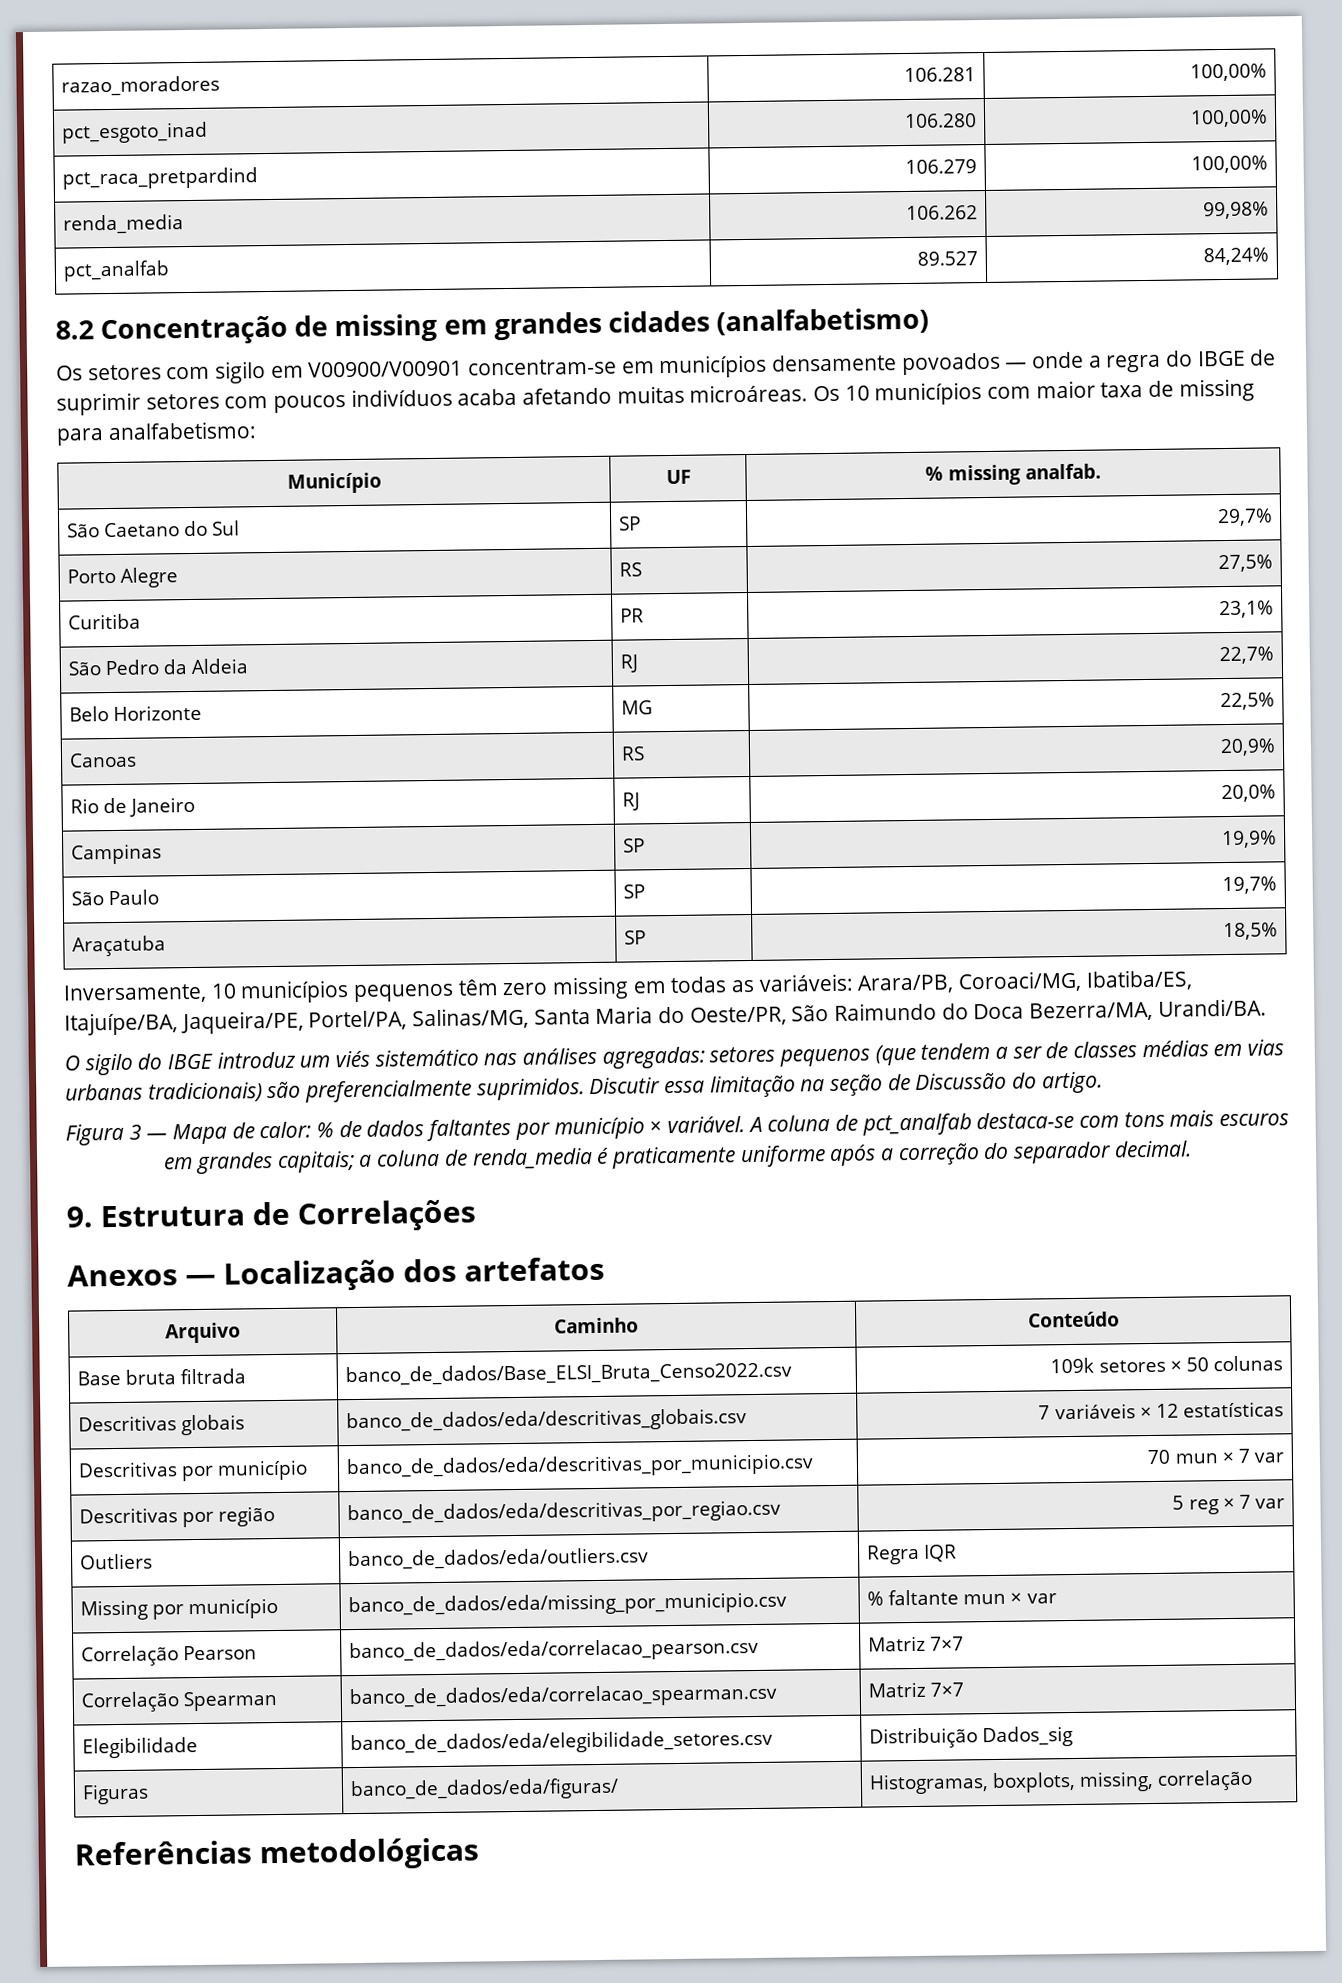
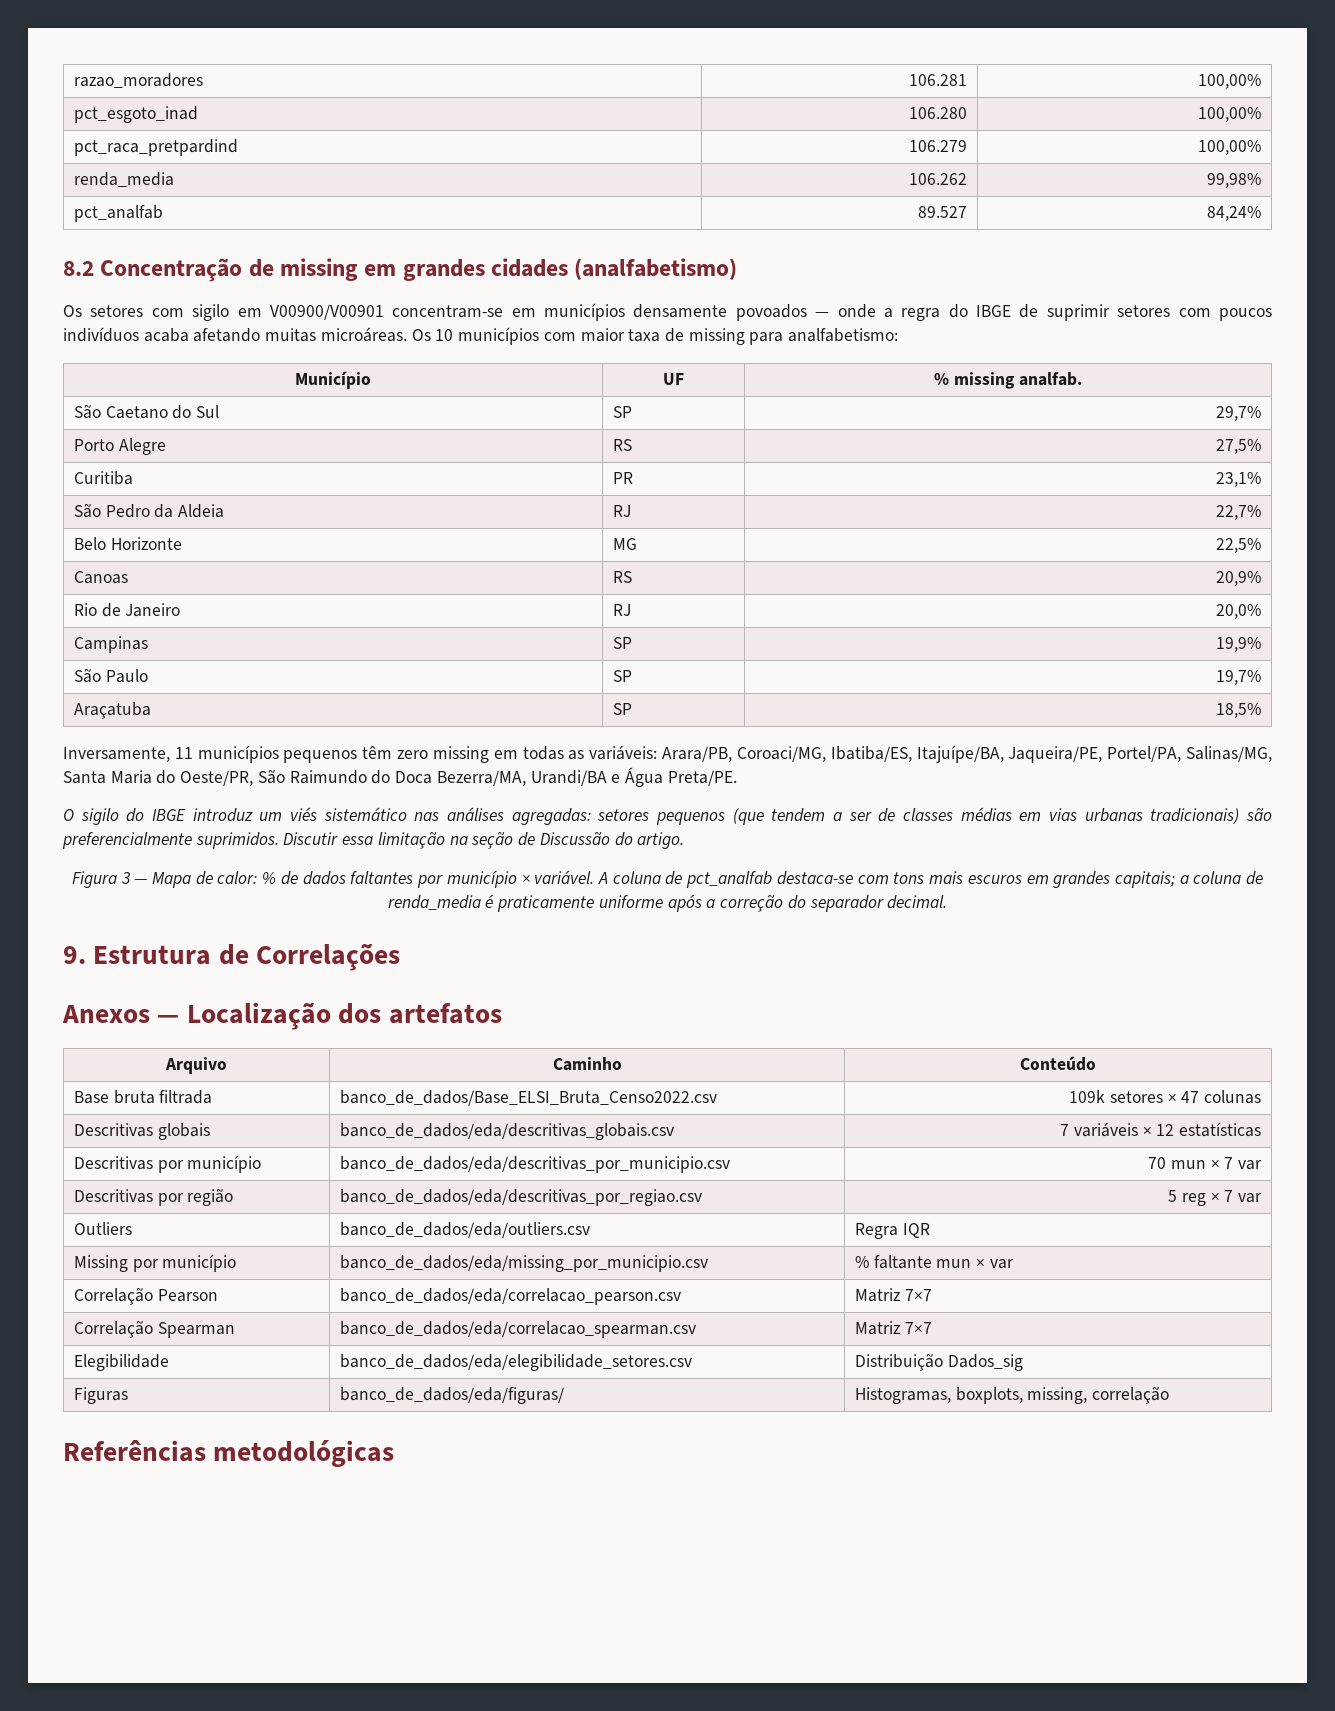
[210,983,237,999] 10 -> [174,747,193,759] 11
[1157,998,1267,1017] Urandi/BA. -> [530,767,737,787] Urandi/BA e Água Preta/PE.
[1185,1357,1209,1372] 50 -> [1181,1091,1200,1103] 47

